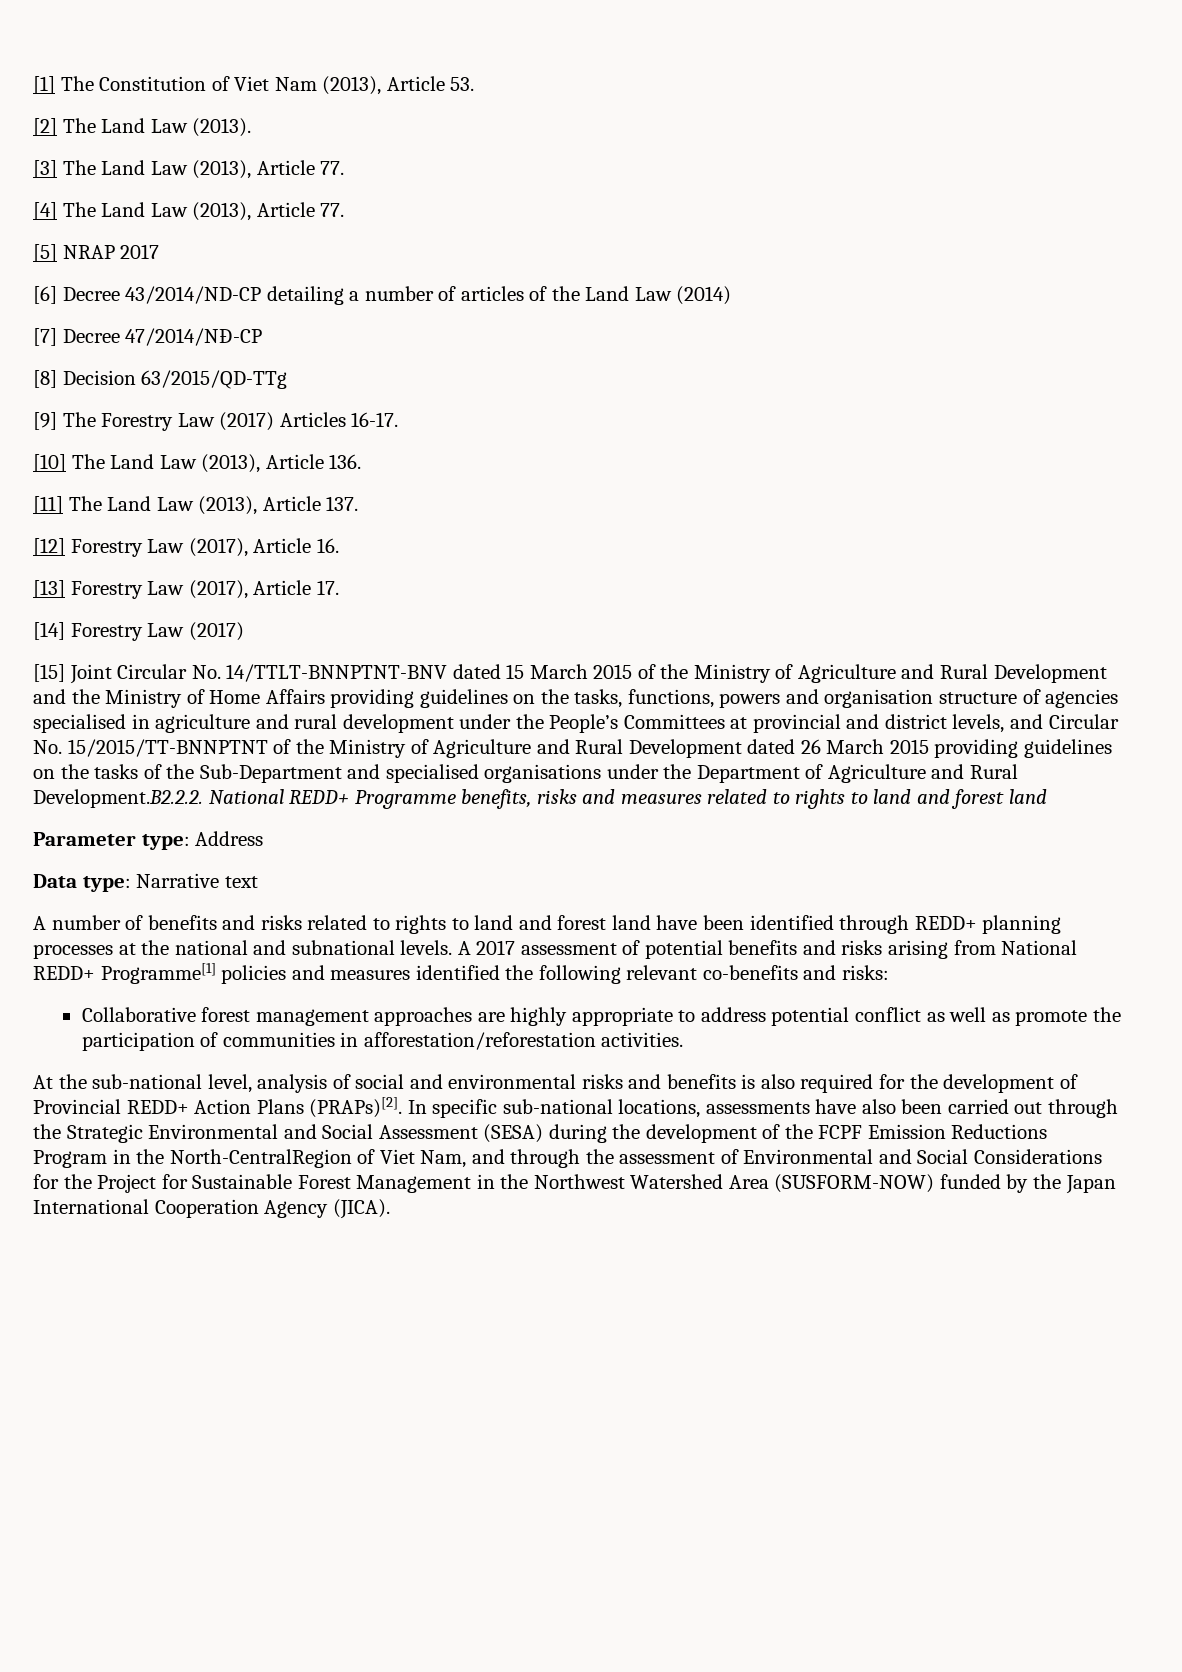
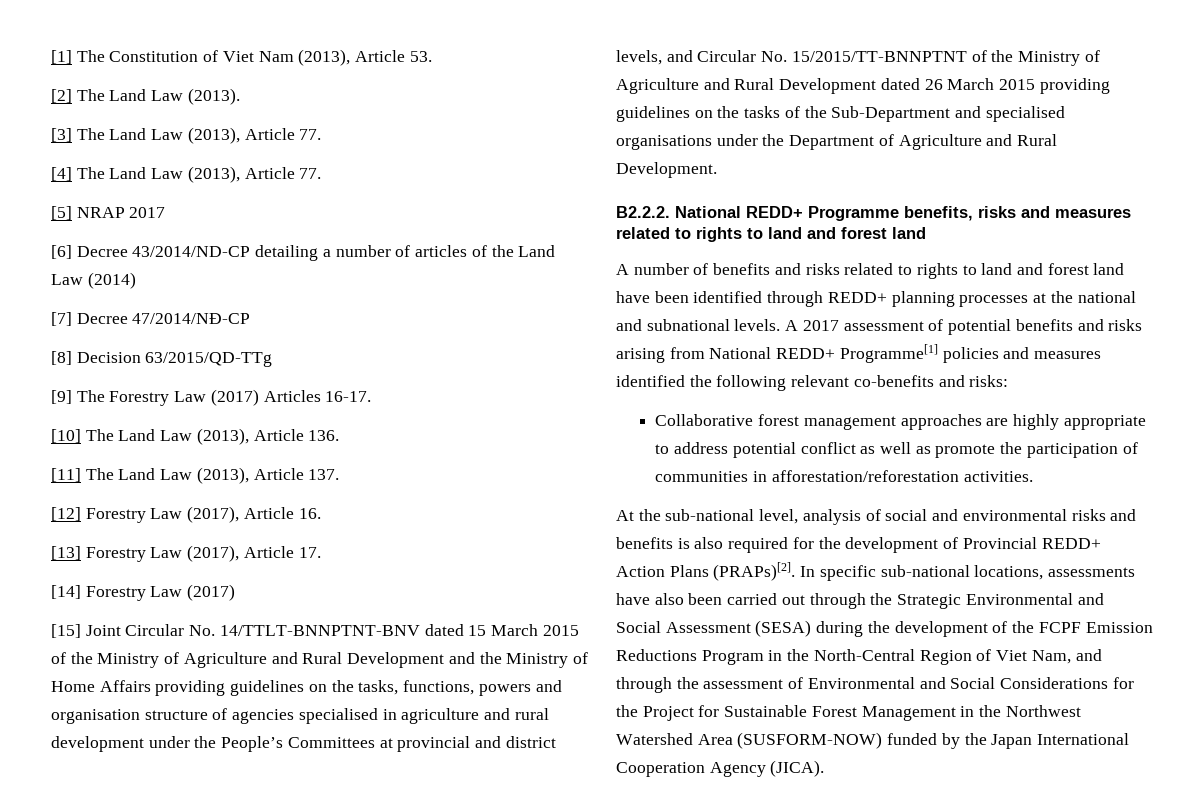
[33,789,203,808] Development.B2.2.2. -> [616,162,717,178] [616,206,670,218] Development. // B2.2.2.
[33,831,264,850] [33,873,258,892] // Parameter type: Address // Data type: Narrative text -> (926, 233) none
[169,1149,352,1168] North-CentralRegion -> [813,649,972,665] North-Central Region

